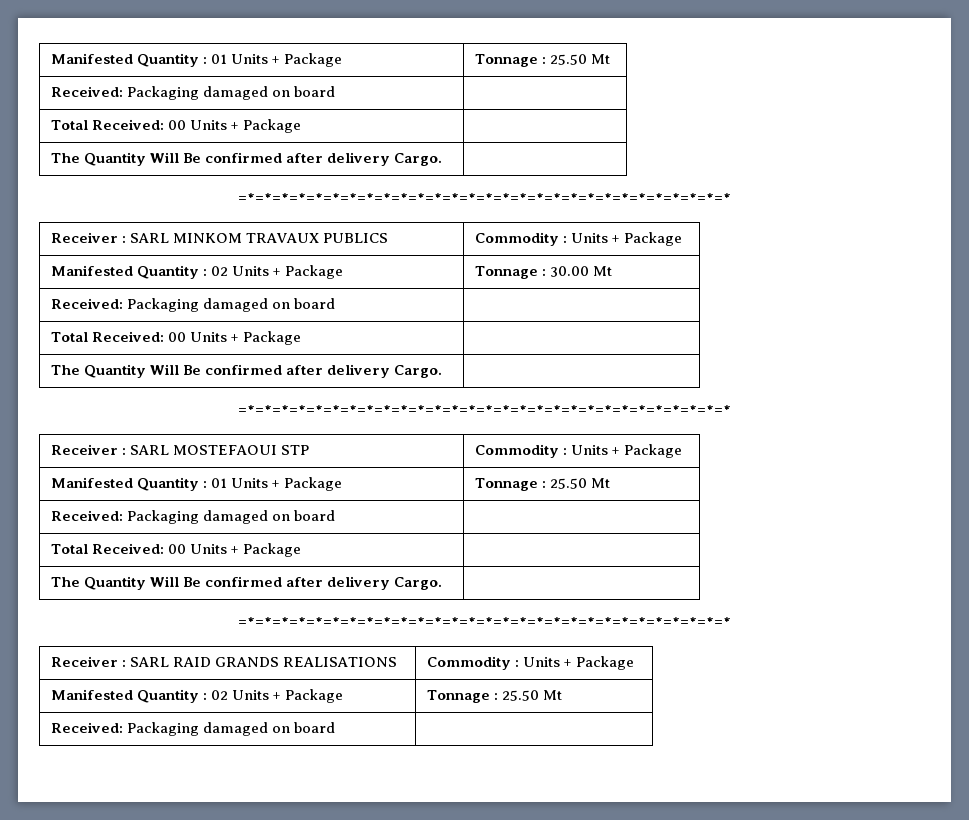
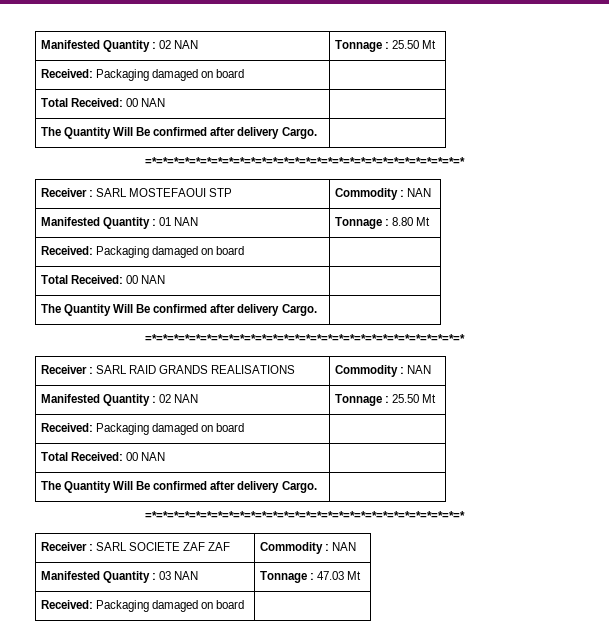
[50,53,343,67] Manifested Quantity : 01 Units + Package -> [40,40,199,52] Manifested Quantity : 02 NAN
[189,119,302,133] [50,152,443,166] [237,193,731,203] [50,232,389,243] [474,232,682,246] [50,265,344,279] [474,266,612,279] [50,298,335,312] [50,331,302,345] Units + Package | // The Quantity Will Be confirmed after delivery Cargo. | // =*=*=*=*=*=*=*=*=*=*=*=*=*=*=*=*=*=*=*=*=*=*=*=*=*=*=*=*=* // Receiver : SARL MINKOM TRAVAUX PUBLICS | Commodity : Units + Package // Manifested Quantity : 02 Units + Package | Tonnage : 30.00 Mt // Received: Packaging damaged on board | // Total Received: 00 Units + Package -> [141,98,166,107] NAN
[570,444,682,458] [50,477,343,491] [474,478,610,491] [50,510,335,524] [50,543,302,557] Units + Package // Manifested Quantity : 01 Units + Package | Tonnage : 25.50 Mt // Received: Packaging damaged on board | // Total Received: 00 Units + Package -> [407,188,432,197] [40,217,199,229] [334,217,431,229] [40,246,245,258] [40,275,166,284] NAN // Manifested Quantity : 01 NAN | Tonnage : 8.80 Mt // Received: Packaging damaged on board | // Total Received: 00 NAN
[522,656,634,670] [50,689,344,703] [426,690,562,703] [50,722,335,736] Units + Package // Manifested Quantity : 02 Units + Package | Tonnage : 25.50 Mt // Received: Packaging damaged on board | -> [407,365,432,374] [40,394,199,406] [334,394,437,406] [40,423,245,435] [40,452,166,461] [40,481,317,493] [145,511,465,520] [40,542,231,551] [259,542,357,554] [40,571,199,583] [259,571,362,583] [40,600,245,612] NAN // Manifested Quantity : 02 NAN | Tonnage : 25.50 Mt // Received: Packaging damaged on board | // Total Received: 00 NAN | // The Quantity Will Be confirmed after delivery Cargo. | // =*=*=*=*=*=*=*=*=*=*=*=*=*=*=*=*=*=*=*=*=*=*=*=*=*=*=*=*=* // Receiver : SARL SOCIETE ZAF ZAF | Commodity : NAN // Manifested Quantity : 03 NAN | Tonnage : 47.03 Mt // Received: Packaging damaged on board |

